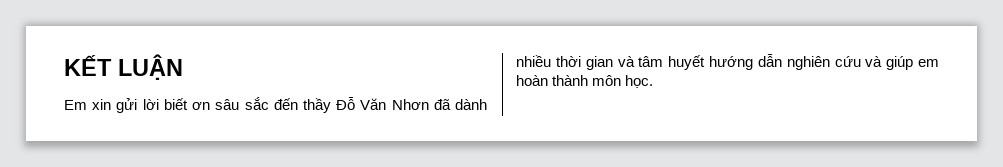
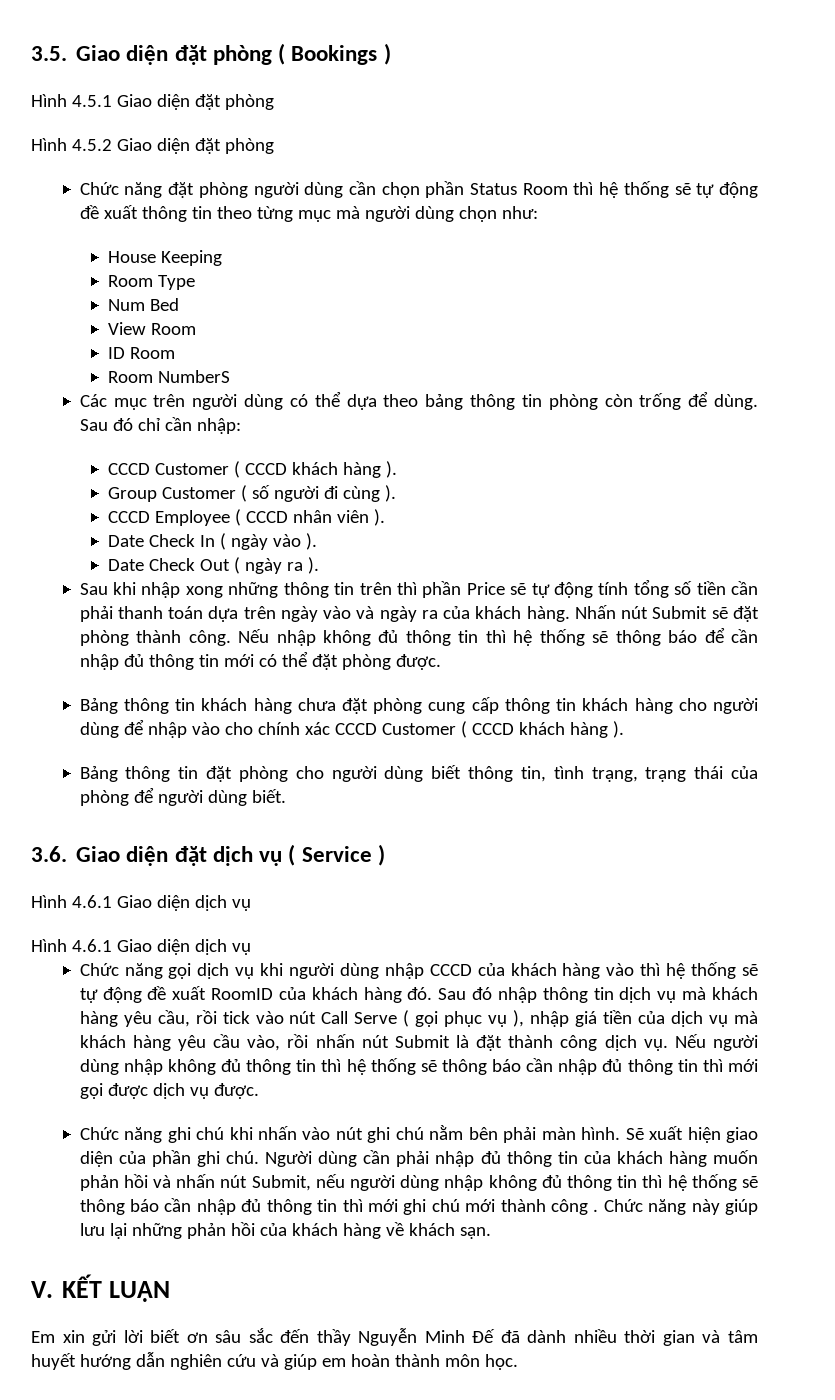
(64, 65) none -> [31,43,391,65] [31,94,274,110] [31,138,274,154] [79,181,758,198] [79,205,538,222] [107,250,222,266] [107,275,195,290] [107,298,179,311] [107,322,196,335] [107,347,175,359] [107,370,230,383] [79,391,758,410] [79,417,241,434] [107,461,397,478] [107,485,396,502] [107,509,385,526] [107,533,317,550] [107,557,319,574] [79,579,758,598] [79,605,759,622] [79,627,758,646] [79,651,441,670] [79,697,758,714] [79,719,624,738] [79,765,759,782] [79,787,286,806] [31,844,385,866] [31,895,251,911] [31,939,251,955] [79,962,758,979] [79,986,758,1003] [79,1010,759,1027] [79,1034,758,1051] [79,1058,759,1075] [79,1083,259,1099] [79,1125,759,1143] [79,1150,758,1167] [79,1174,759,1191] [79,1198,758,1215] [79,1222,491,1239] [31,1281,53,1298] 3.5. Giao diện đặt phòng ( Bookings ) // Hình 4.5.1 Giao diện đặt phòng // Hình 4.5.2 Giao diện đặt phòng // Chức năng đặt phòng người dùng cần chọn phần Status Room thì hệ thống sẽ tự động đề xuất thông tin theo từng mục mà người dùng chọn như: // House Keeping // Room Type // Num Bed // View Room // ID Room // Room NumberS // Các mục trên người dùng có thể dựa theo bảng thông tin phòng còn trống để dùng. Sau đó chỉ cần nhập: // CCCD Customer ( CCCD khách hàng ). // Group Customer ( số người đi cùng ). // CCCD Employee ( CCCD nhân viên ). // Date Check In ( ngày vào ). // Date Check Out ( ngày ra ). // Sau khi nhập xong những thông tin trên thì phần Price sẽ tự động tính tổng số tiền cần phải thanh toán dựa trên ngày vào và ngày ra của khách hàng. Nhấn nút Submit sẽ đặt phòng thành công. Nếu nhập không đủ thông tin thì hệ thống sẽ thông báo để cần nhập đủ thông tin mới có thể đặt phòng được. // Bảng thông tin khách hàng chưa đặt phòng cung cấp thông tin khách hàng cho người dùng để nhập vào cho chính xác CCCD Customer ( CCCD khách hàng ). // Bảng thông tin đặt phòng cho người dùng biết thông tin, tình trạng, trạng thái của phòng để người dùng biết. // 3.6. Giao diện đặt dịch vụ ( Service ) // Hình 4.6.1 Giao diện dịch vụ // Hình 4.6.1 Giao diện dịch vụ // Chức năng gọi dịch vụ khi người dùng nhập CCCD của khách hàng vào thì hệ thống sẽ tự động đề xuất RoomID của khách hàng đó. Sau đó nhập thông tin dịch vụ mà khách hàng yêu cầu, rồi tick vào nút Call Serve ( gọi phục vụ ), nhập giá tiền của dịch vụ mà khách hàng yêu cầu vào, rồi nhấn nút Submit là đặt thành công dịch vụ. Nếu người dùng nhập không đủ thông tin thì hệ thống sẽ thông báo cần nhập đủ thông tin thì mới gọi được dịch vụ được. // Chức năng ghi chú khi nhấn vào nút ghi chú nằm bên phải màn hình. Sẽ xuất hiện giao diện của phần ghi chú. Người dùng cần phải nhập đủ thông tin của khách hàng muốn phản hồi và nhấn nút Submit, nếu người dùng nhập không đủ thông tin thì hệ thống sẽ thông báo cần nhập đủ thông tin thì mới ghi chú mới thành công . Chức năng này giúp lưu lại những phản hồi của khách hàng về khách sạn. // V.
[336,97,429,110] Đỗ Văn Nhơn -> [358,1328,496,1346] Nguyễn Minh Đế

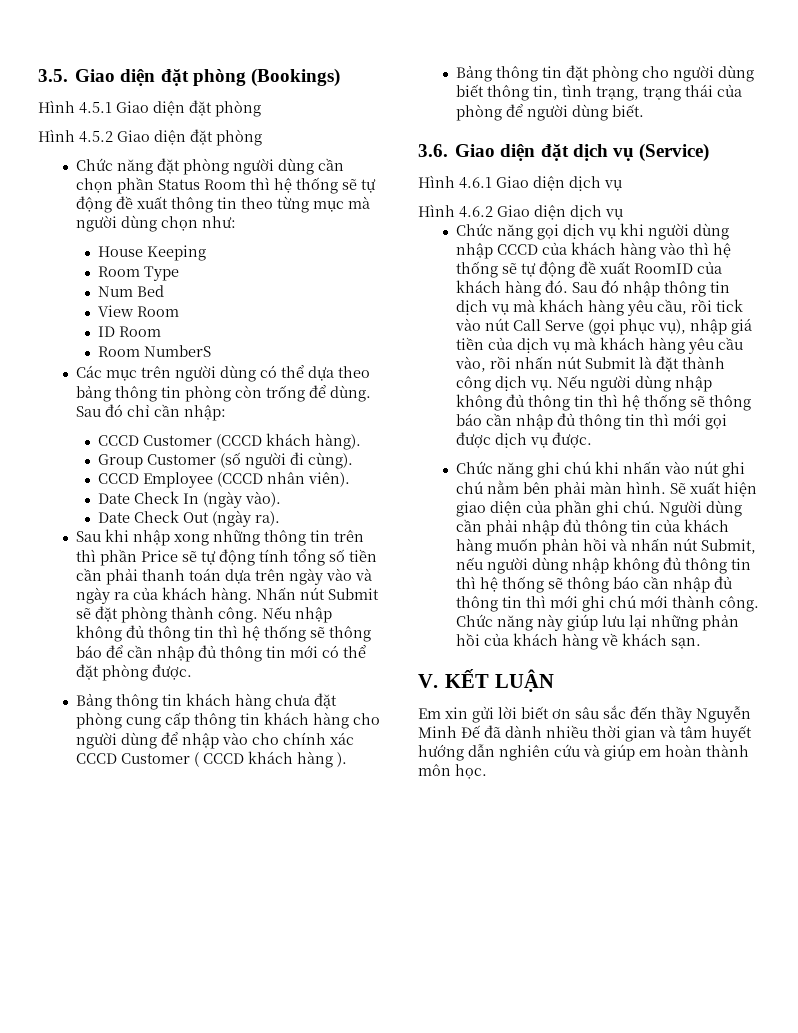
[278,43,391,65] ( Bookings ) -> [250,68,340,87] (Bookings)
[233,461,397,478] [107,485,396,502] [107,509,385,526] ( CCCD khách hàng ). // Group Customer ( số người đi cùng ). // CCCD Employee ( CCCD nhân viên ). -> [215,433,361,450] [97,452,353,469] [97,472,350,488] (CCCD khách hàng). // Group Customer (số người đi cùng). // CCCD Employee (CCCD nhân viên).
[219,533,317,550] ( ngày vào ). -> [202,491,281,508] (ngày vào).
[233,557,319,574] ( ngày ra ). -> [211,510,280,527] (ngày ra).
[288,844,385,866] ( Service ) -> [638,143,709,162] (Service)
[71,939,112,952] 4.6.1 -> [459,206,493,218] 4.6.2
[403,1010,525,1027] ( gọi phục vụ ), -> [587,319,686,335] (gọi phục vụ),
[550,1199,599,1215] công . -> [718,596,759,612] công.

